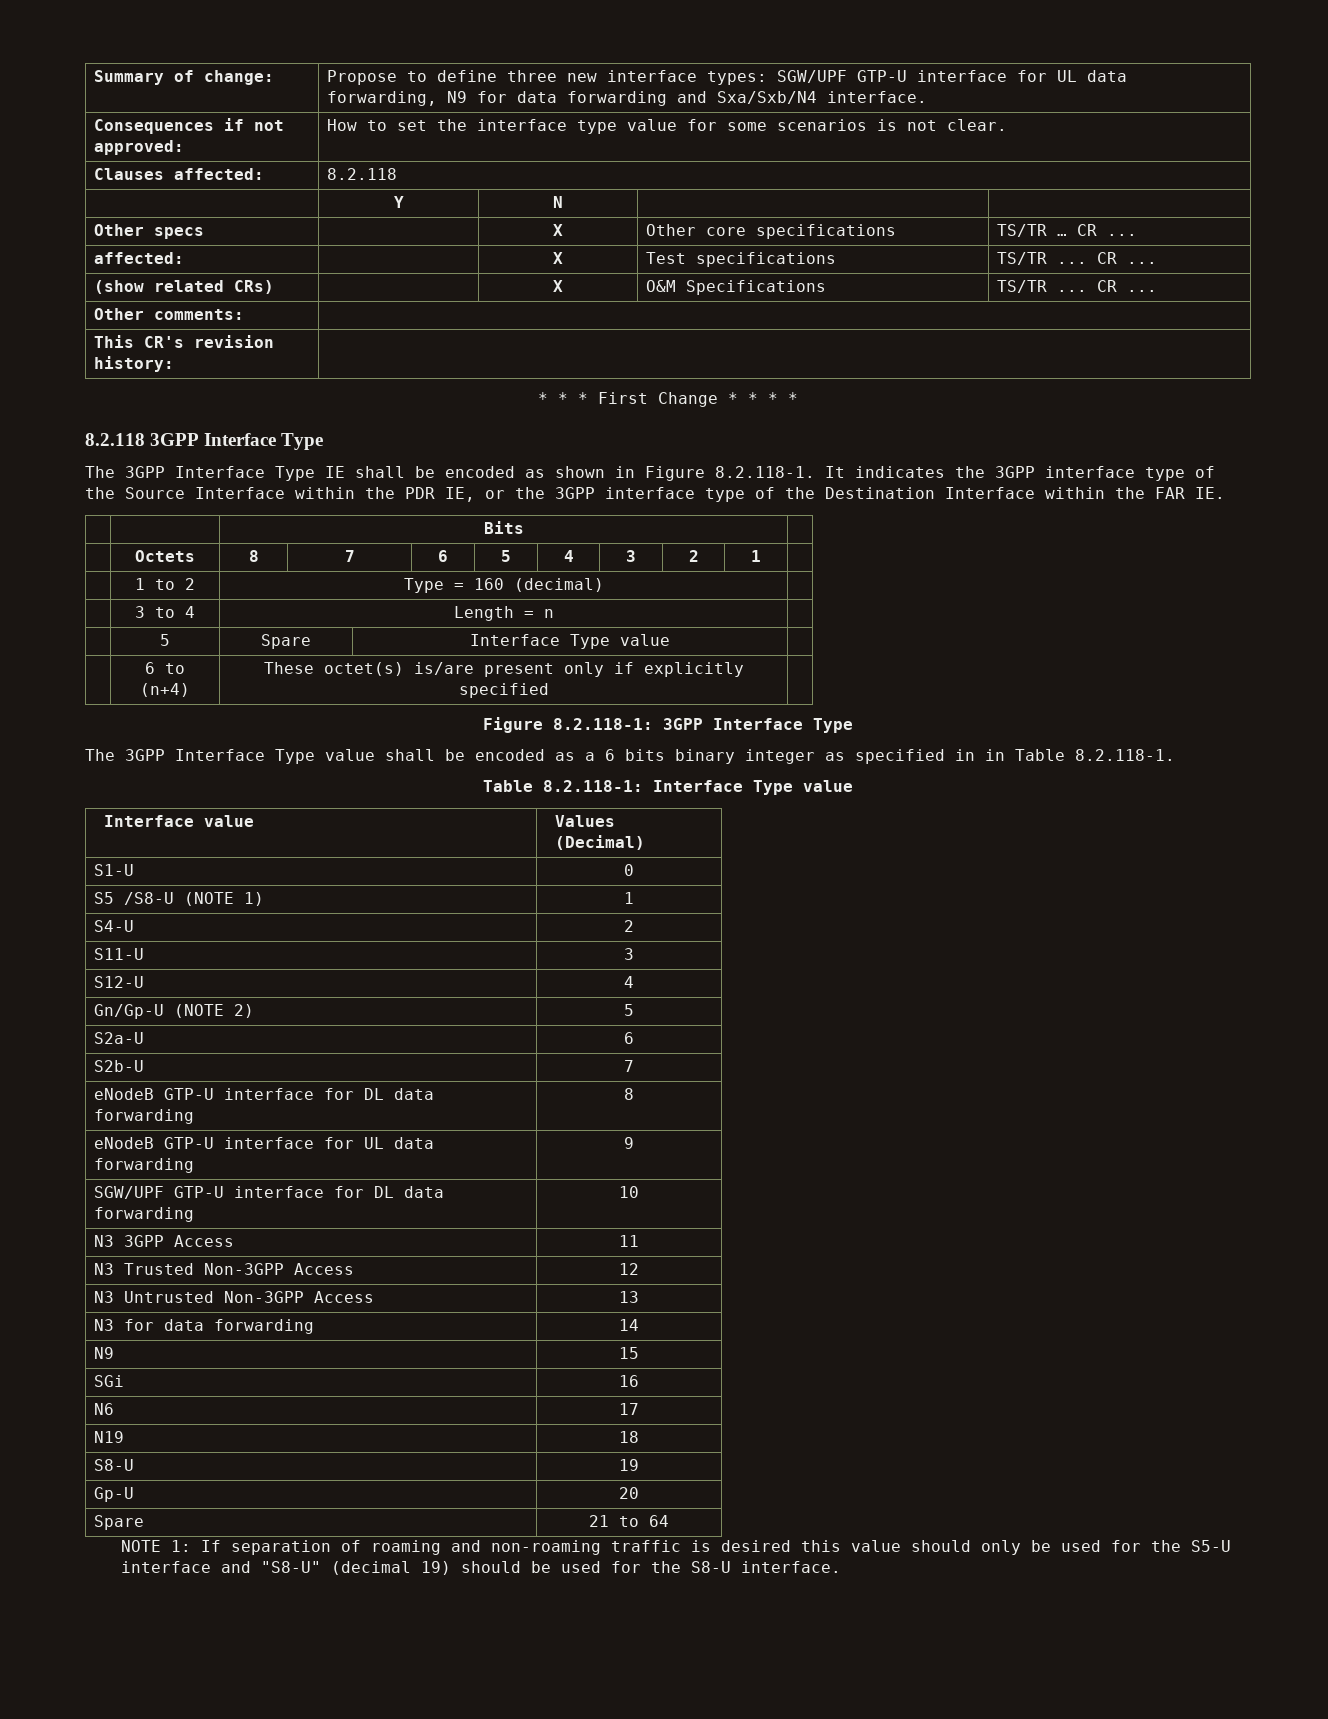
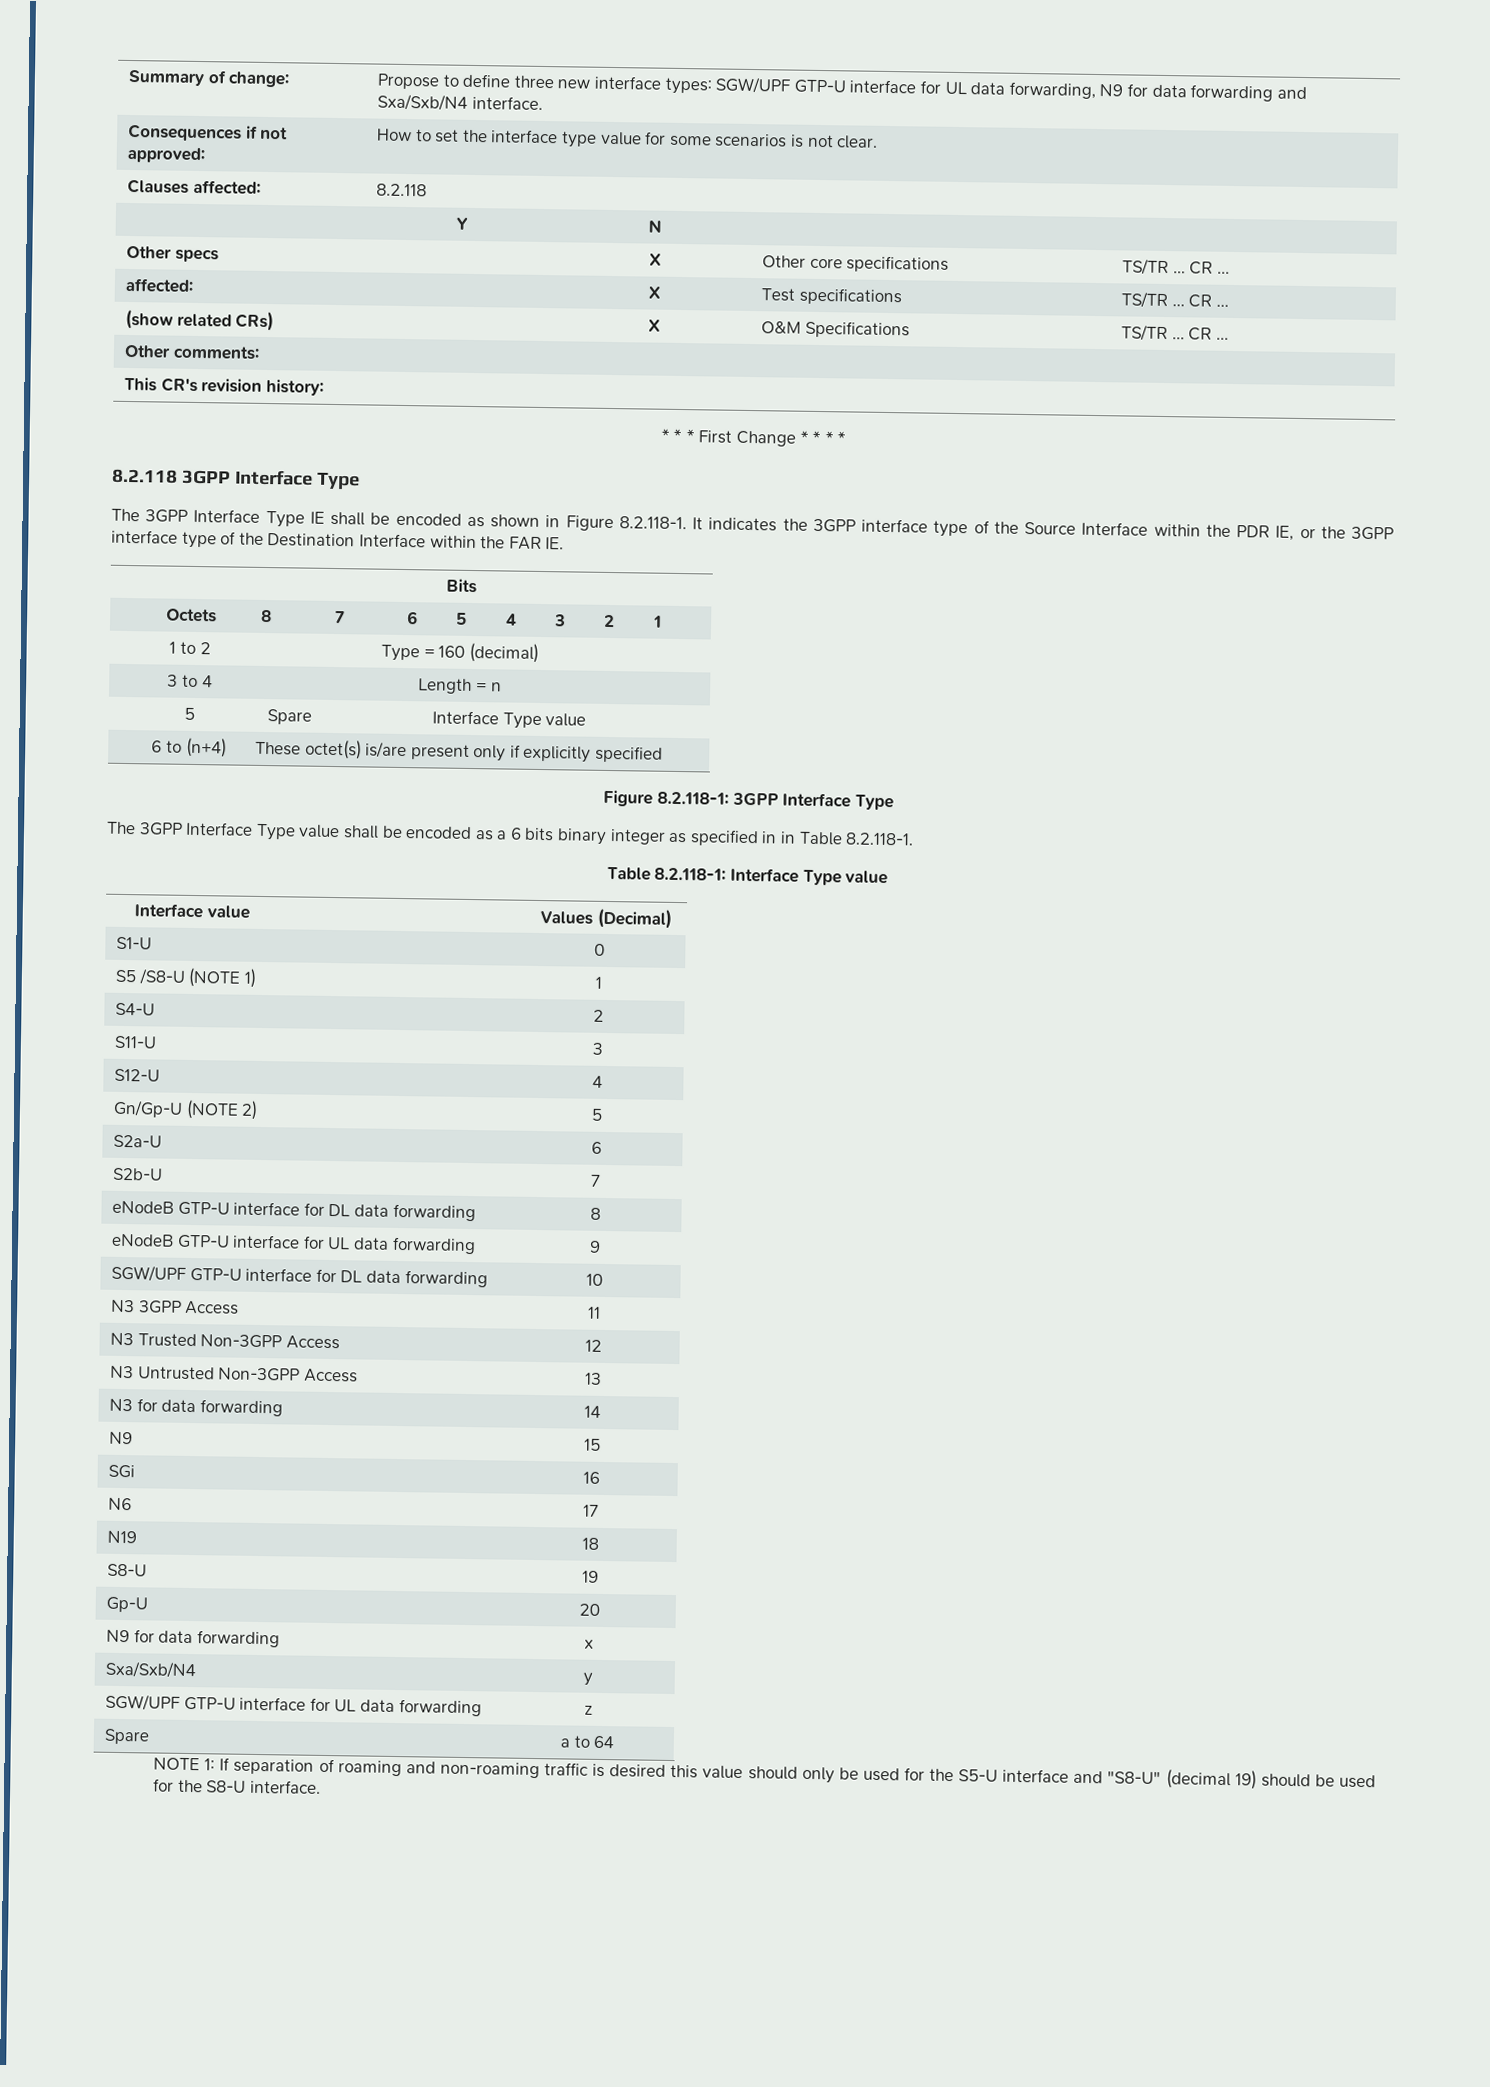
[93,1515,144,1530] [589,1515,609,1527] // Spare | 21 -> [106,1629,280,1648] [584,1639,594,1649] [105,1660,197,1679] [583,1672,593,1686] [105,1693,482,1717] [583,1705,593,1715] [104,1728,151,1745] [559,1738,570,1748] // N9 for data forwarding | x // Sxa/Sxb/N4 | y // SGW/UPF GTP-U interface for UL data forwarding | z // Spare | a

